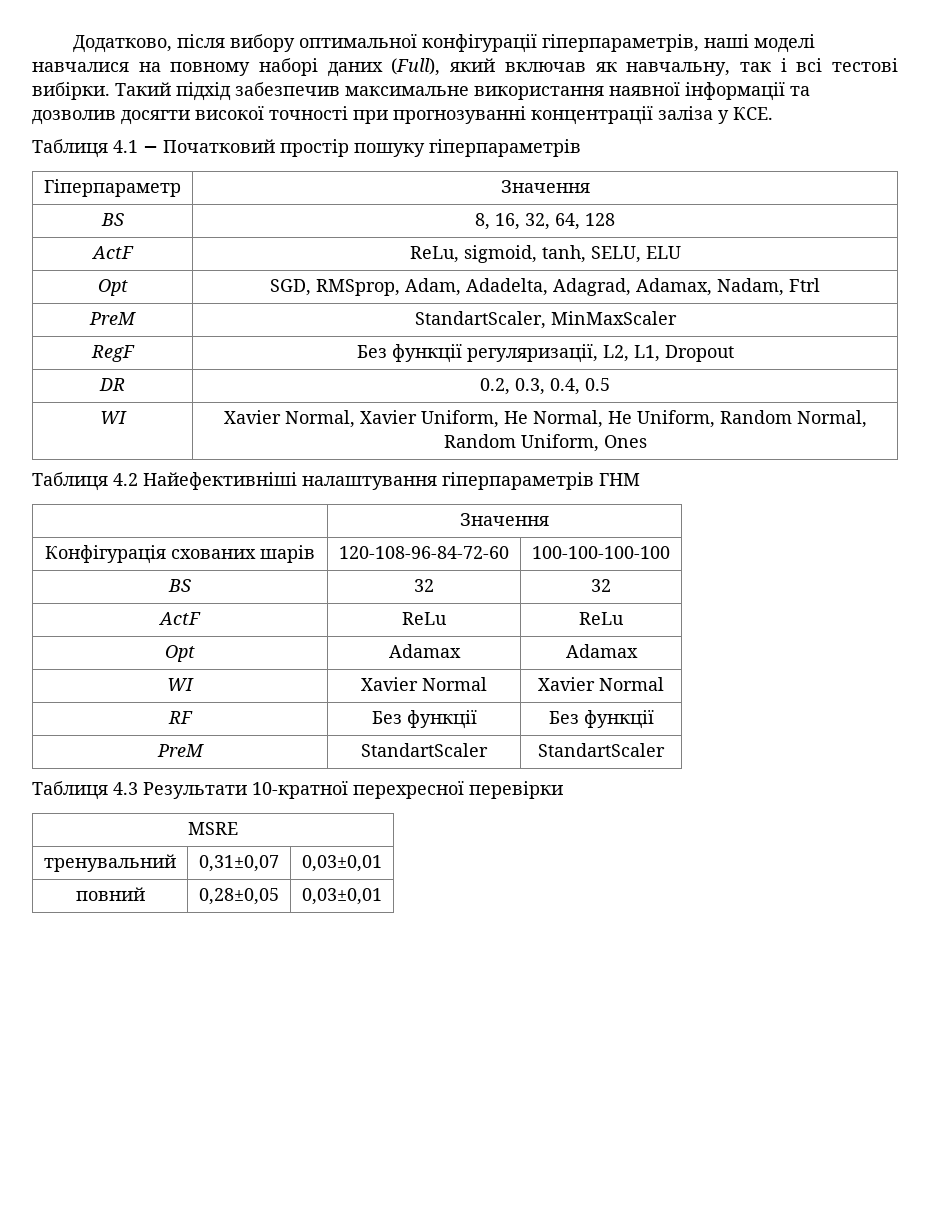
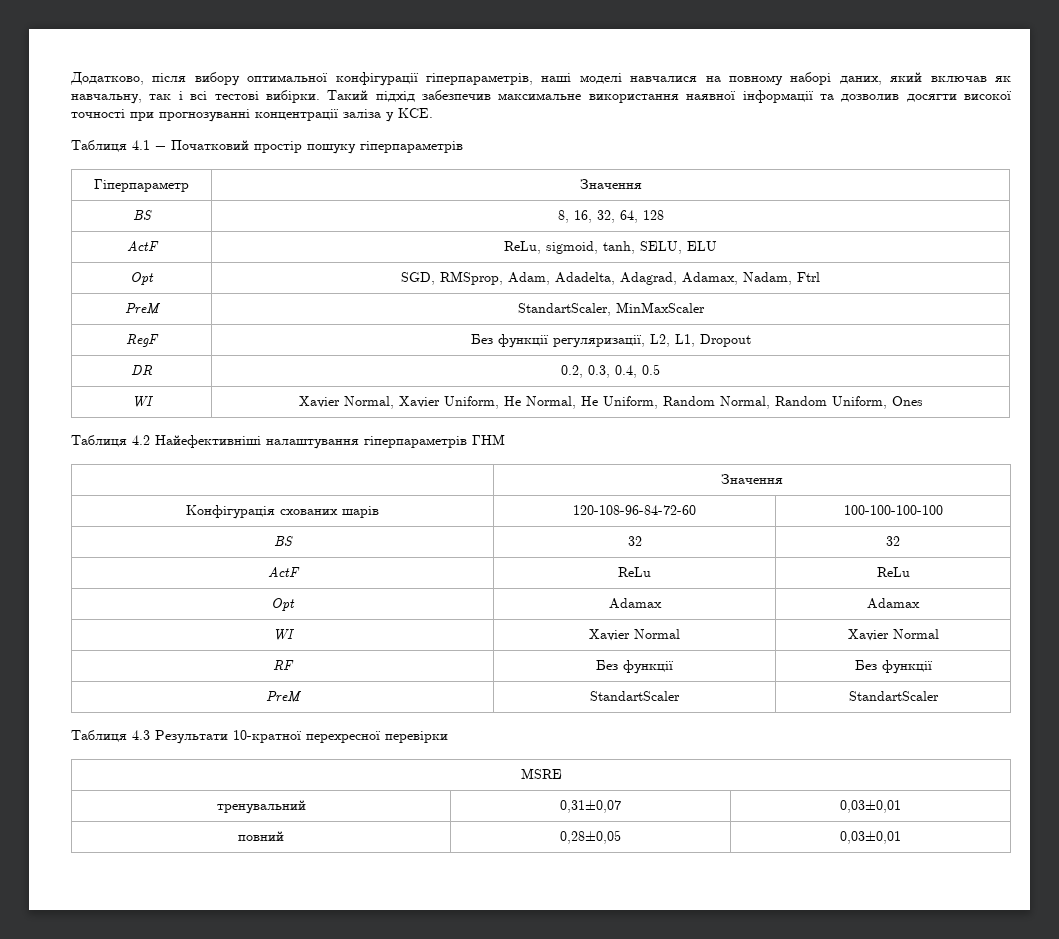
[327,58,441,77] даних (Full), -> [839,76,882,85] даних,

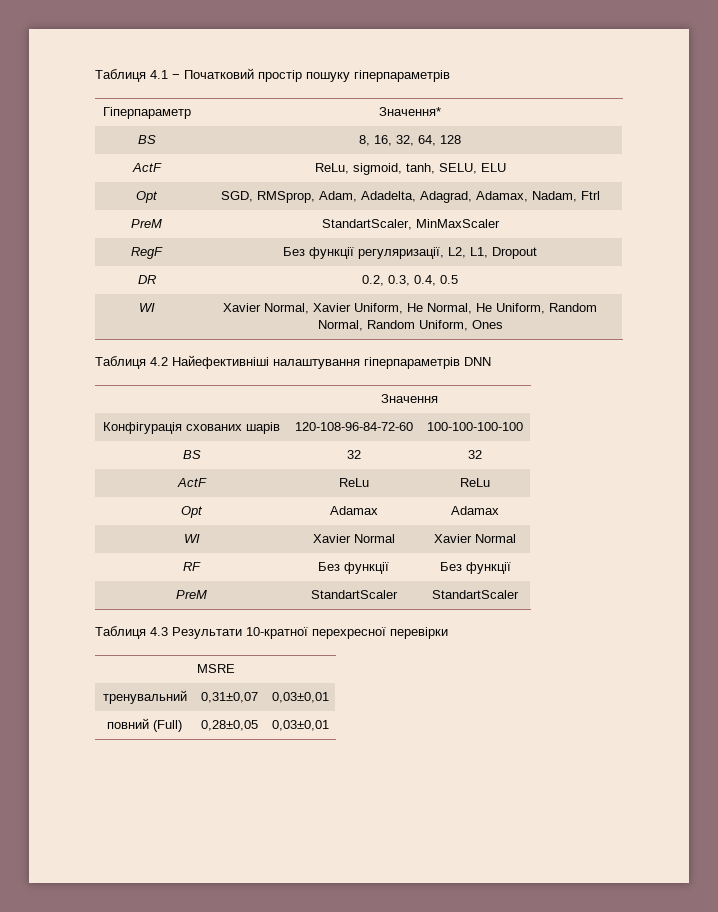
[70,72,1011,86] [71,90,1012,104] [71,108,433,122] Додатково, після вибору оптимальної конфігурації гіперпараметрів, наші моделі навчалися на повному наборі даних, який включав як навчальну, так і всі тестові вибірки. Такий підхід забезпечив максимальне використання наявної інформації та дозволив досягти високої точності при прогнозуванні концентрації заліза у КСЕ. // -> (95, 75) none
[579,179,642,189] Значення -> [379,107,441,116] Значення*
[472,434,505,445] ГНМ -> [464,357,491,366] DNN
(284, 836) none -> [153,720,182,732] (Full)

